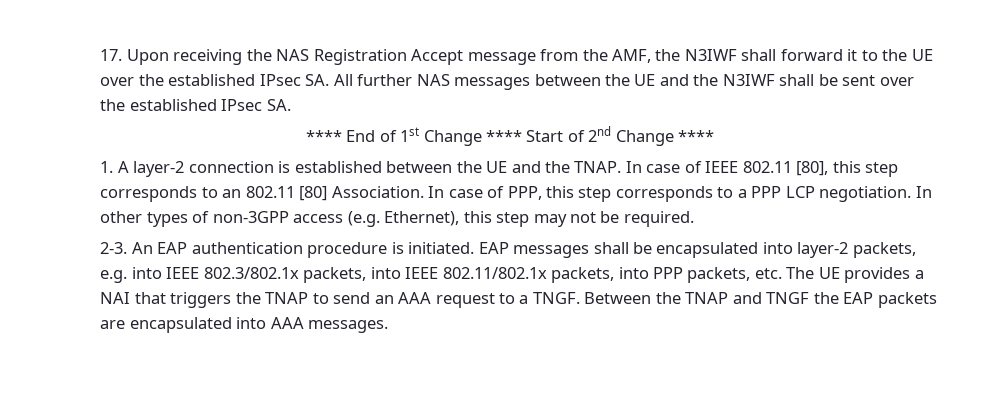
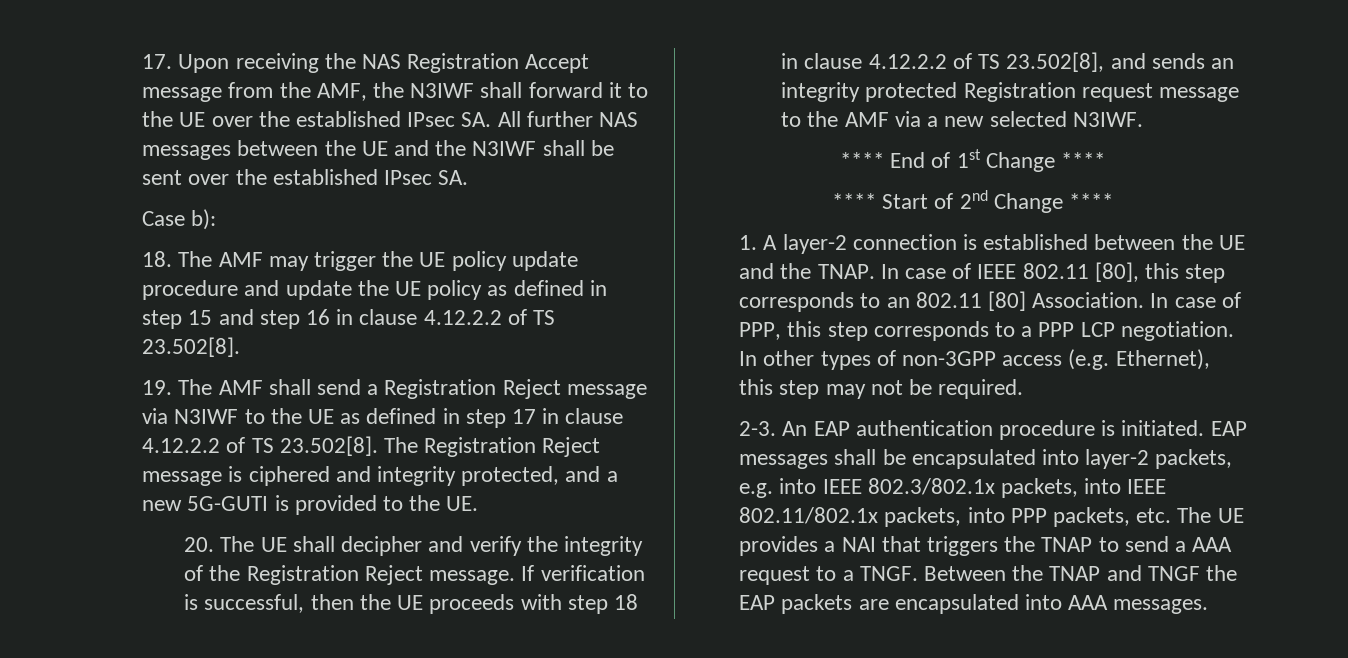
(291, 105) none -> [142,209,217,230] [142,251,578,271] [142,280,607,300] [142,309,556,329] [142,337,241,357] [142,379,647,399] [142,408,624,428] [142,436,601,457] [142,466,618,486] [142,495,479,515] [184,536,643,556] [184,565,645,585] [184,594,638,614] [781,52,1234,72] [781,82,1240,102] [781,111,1143,127] // Case b): // 18. The AMF may trigger the UE policy update procedure and update the UE policy as defined in step 15 and step 16 in clause 4.12.2.2 of TS 23.502[8]. // 19. The AMF shall send a Registration Reject message via N3IWF to the UE as defined in step 17 in clause 4.12.2.2 of TS 23.502[8]. The Registration Reject message is ciphered and integrity protected, and a new 5G-GUTI is provided to the UE. // 20. The UE shall decipher and verify the integrity of the Registration Reject message. If verification is successful, then the UE proceeds with step 18 in clause 4.12.2.2 of TS 23.502[8], and sends an integrity protected Registration request message to the AMF via a new selected N3IWF.
(522, 136) none -> [831,193,876,209] // ****
[374,295,394,304] an -> [1175,541,1187,552] a

